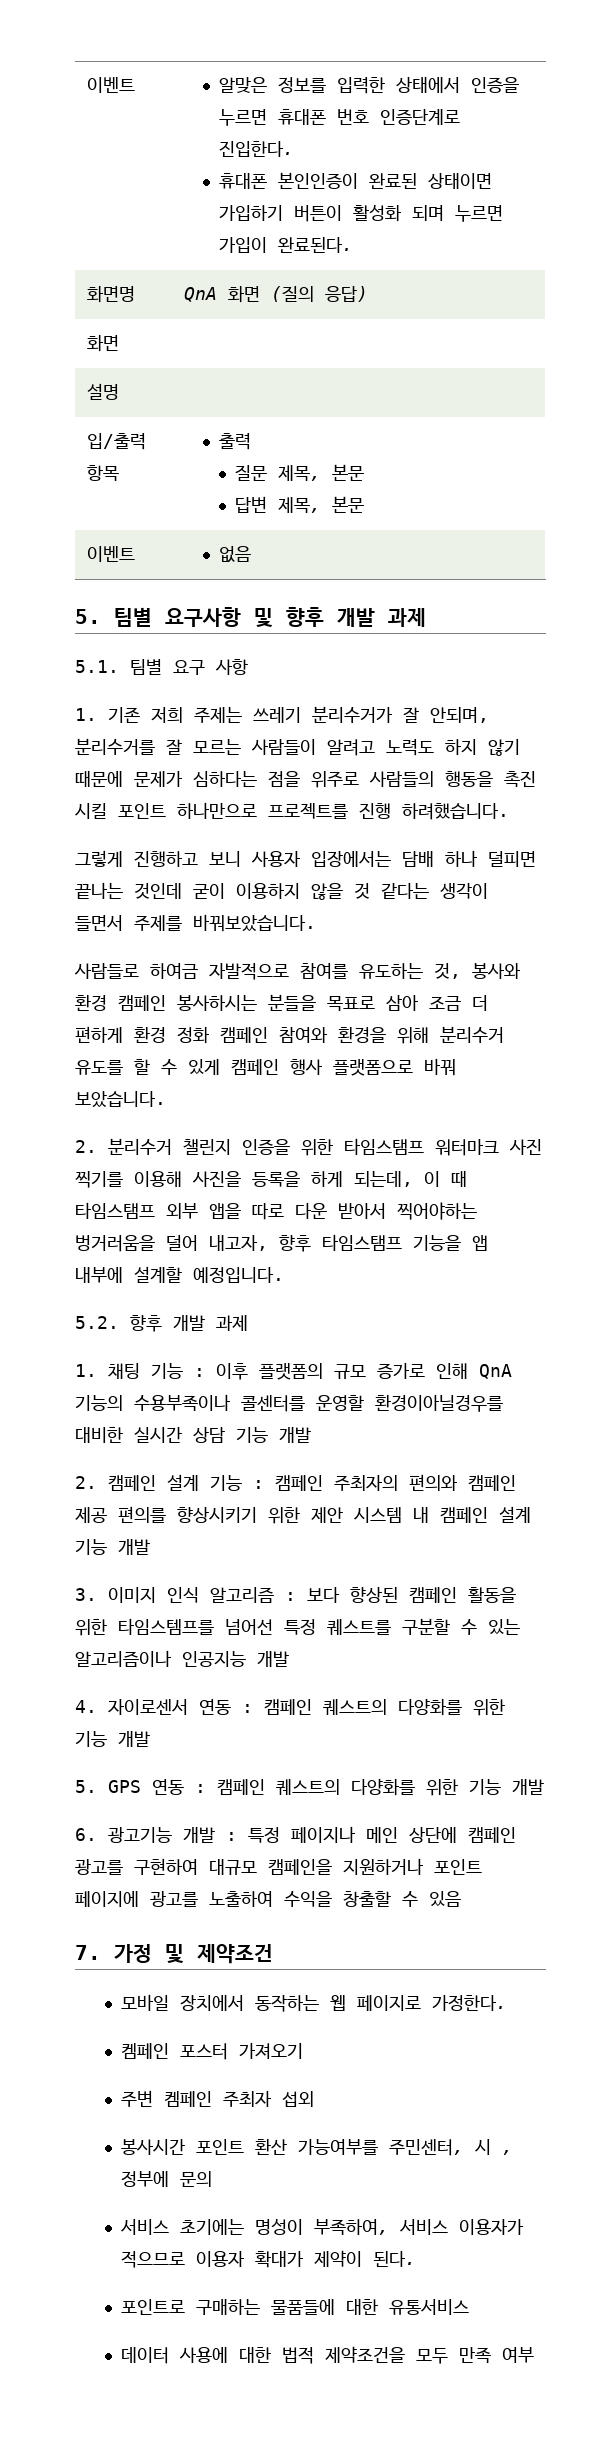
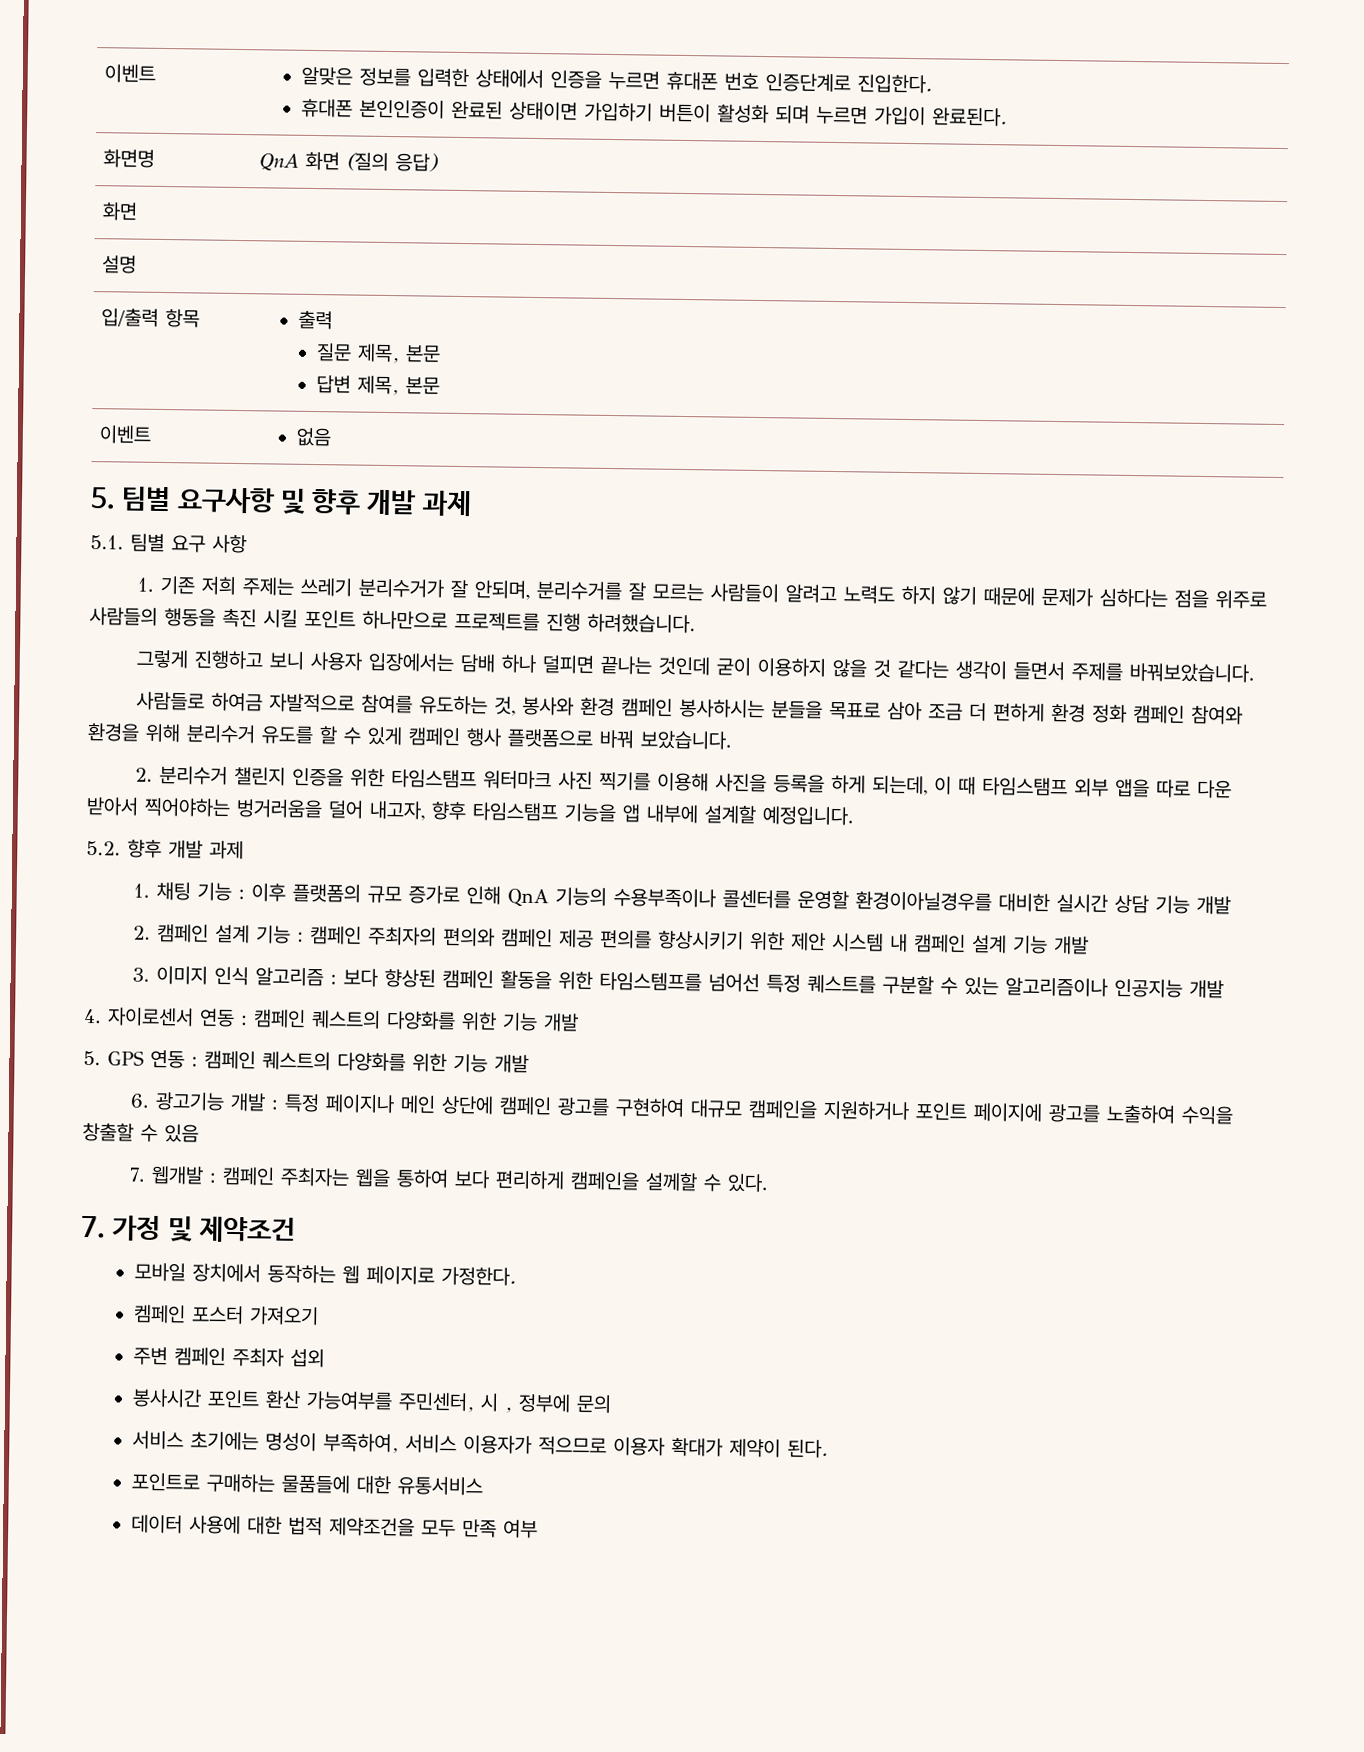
(461, 1899) none -> [129,1165,770,1193] // 7. 웹개발 : 캠페인 주최자는 웹을 통하여 보다 편리하게 캠페인을 설께할 수 있다.

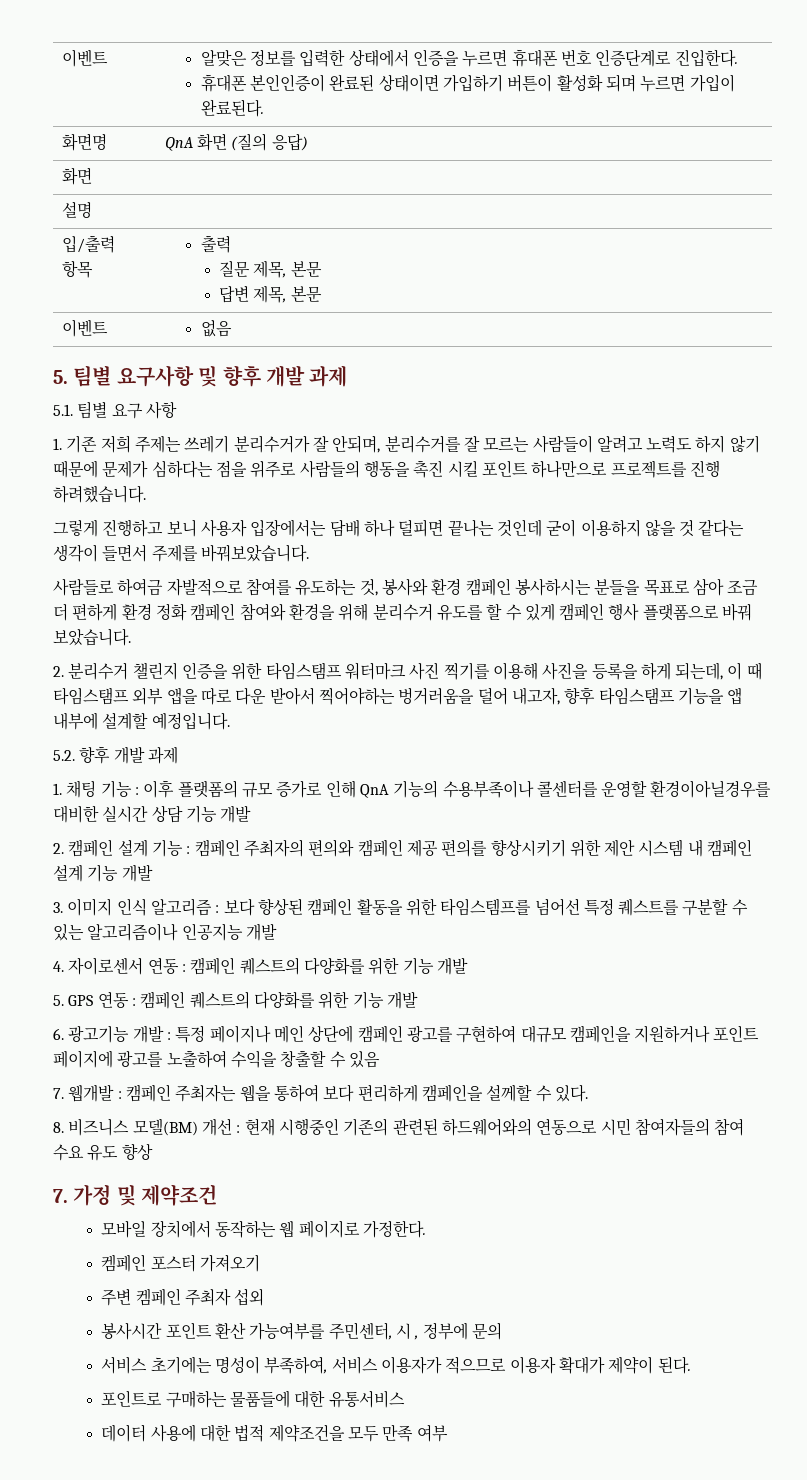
(770, 1183) none -> [53,1118,745,1136] [53,1143,153,1161] // 8. 비즈니스 모델(BM) 개선 : 현재 시행중인 기존의 관련된 하드웨어와의 연동으로 시민 참여자들의 참여 수요 유도 향상

